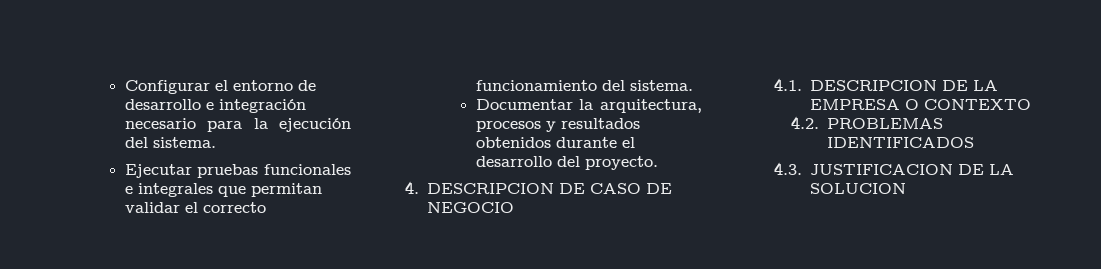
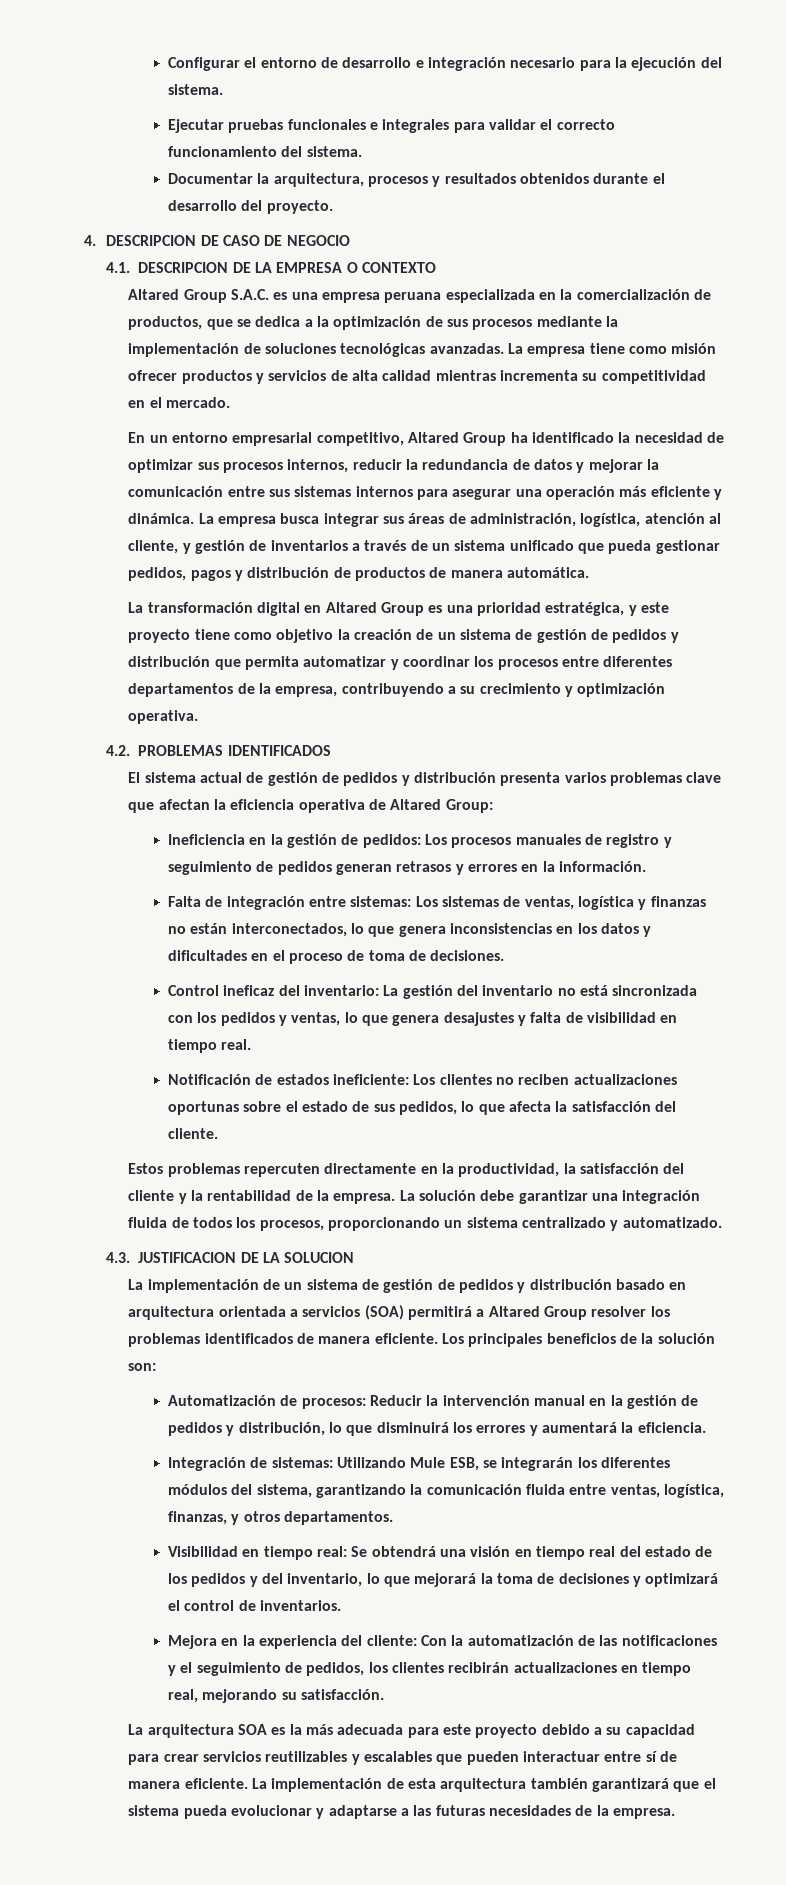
[217,183,322,197] que permitan -> [453,122,485,133] para
[791,116,944,129] [827,137,975,148] 4.2. PROBLEMAS IDENTIFICADOS -> [128,289,711,303] [128,316,618,330] [128,343,717,357] [128,370,706,384] [128,397,230,408] [128,432,724,446] [128,459,659,473] [128,486,722,500] [128,513,721,527] [128,540,720,554] [128,567,589,581] [128,602,669,616] [128,629,679,643] [128,656,673,670] [128,683,666,697] [128,710,199,724] [106,745,331,756] [128,772,722,786] [128,799,493,813] [168,834,672,848] [168,861,646,875] [168,896,706,910] [168,923,652,937] [168,950,505,964] [168,985,698,999] [168,1012,678,1026] [168,1039,252,1053] [168,1074,677,1085] [168,1101,676,1115] [168,1128,219,1139] [128,1163,685,1177] [128,1190,701,1204] [128,1217,722,1231] Altared Group S.A.C. es una empresa peruana especializada en la comercialización de productos, que se dedica a la optimización de sus procesos mediante la implementación de soluciones tecnológicas avanzadas. La empresa tiene como misión ofrecer productos y servicios de alta calidad mientras incrementa su competitividad en el mercado. // En un entorno empresarial competitivo, Altared Group ha identificado la necesidad de optimizar sus procesos internos, reducir la redundancia de datos y mejorar la comunicación entre sus sistemas internos para asegurar una operación más eficiente y dinámica. La empresa busca integrar sus áreas de administración, logística, atención al cliente, y gestión de inventarios a través de un sistema unificado que pueda gestionar pedidos, pagos y distribución de productos de manera automática. // La transformación digital en Altared Group es una prioridad estratégica, y este proyecto tiene como objetivo la creación de un sistema de gestión de pedidos y distribución que permita automatizar y coordinar los procesos entre diferentes departamentos de la empresa, contribuyendo a su crecimiento y optimización operativa. // 4.2. PROBLEMAS IDENTIFICADOS // El sistema actual de gestión de pedidos y distribución presenta varios problemas clave que afectan la eficiencia operativa de Altared Group: // Ineficiencia en la gestión de pedidos: Los procesos manuales de registro y seguimiento de pedidos generan retrasos y errores en la información. // Falta de integración entre sistemas: Los sistemas de ventas, logística y finanzas no están interconectados, lo que genera inconsistencias en los datos y dificultades en el proceso de toma de decisiones. // Control ineficaz del inventario: La gestión del inventario no está sincronizada con los pedidos y ventas, lo que genera desajustes y falta de visibilidad en tiempo real. // Notificación de estados ineficiente: Los clientes no reciben actualizaciones oportunas sobre el estado de sus pedidos, lo que afecta la satisfacción del cliente. // Estos problemas repercuten directamente en la productividad, la satisfacción del cliente y la rentabilidad de la empresa. La solución debe garantizar una integración fluida de todos los procesos, proporcionando un sistema centralizado y automatizado.
(906, 188) none -> [128,1279,687,1293] [128,1305,670,1320] [128,1333,715,1347] [128,1363,157,1371] [168,1395,699,1409] [168,1422,706,1436] [168,1457,670,1471] [168,1484,724,1498] [168,1511,394,1525] [168,1546,713,1560] [168,1573,719,1587] [168,1600,342,1611] [168,1635,717,1649] [168,1662,692,1676] [168,1689,385,1703] [128,1724,695,1738] [128,1751,677,1765] [128,1778,716,1792] [128,1805,675,1819] // La implementación de un sistema de gestión de pedidos y distribución basado en arquitectura orientada a servicios (SOA) permitirá a Altared Group resolver los problemas identificados de manera eficiente. Los principales beneficios de la solución son: // Automatización de procesos: Reducir la intervención manual en la gestión de pedidos y distribución, lo que disminuirá los errores y aumentará la eficiencia. // Integración de sistemas: Utilizando Mule ESB, se integrarán los diferentes módulos del sistema, garantizando la comunicación fluida entre ventas, logística, finanzas, y otros departamentos. // Visibilidad en tiempo real: Se obtendrá una visión en tiempo real del estado de los pedidos y del inventario, lo que mejorará la toma de decisiones y optimizará el control de inventarios. // Mejora en la experiencia del cliente: Con la automatización de las notificaciones y el seguimiento de pedidos, los clientes recibirán actualizaciones en tiempo real, mejorando su satisfacción. // La arquitectura SOA es la más adecuada para este proyecto debido a su capacidad para crear servicios reutilizables y escalables que pueden interactuar entre sí de manera eficiente. La implementación de esta arquitectura también garantizará que el sistema pueda evolucionar y adaptarse a las futuras necesidades de la empresa.

